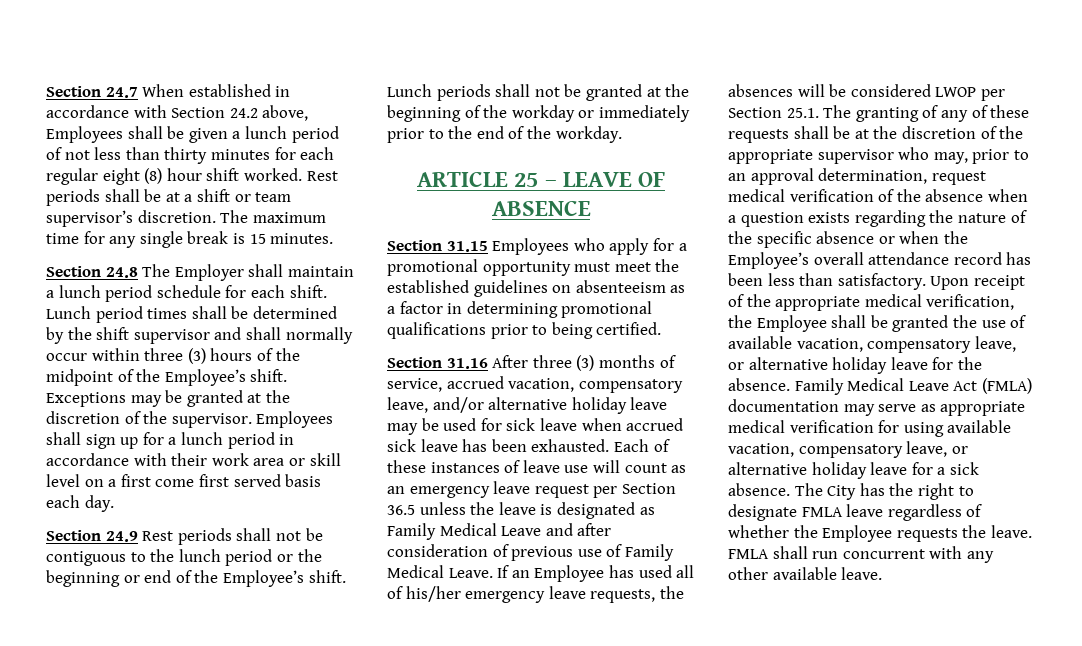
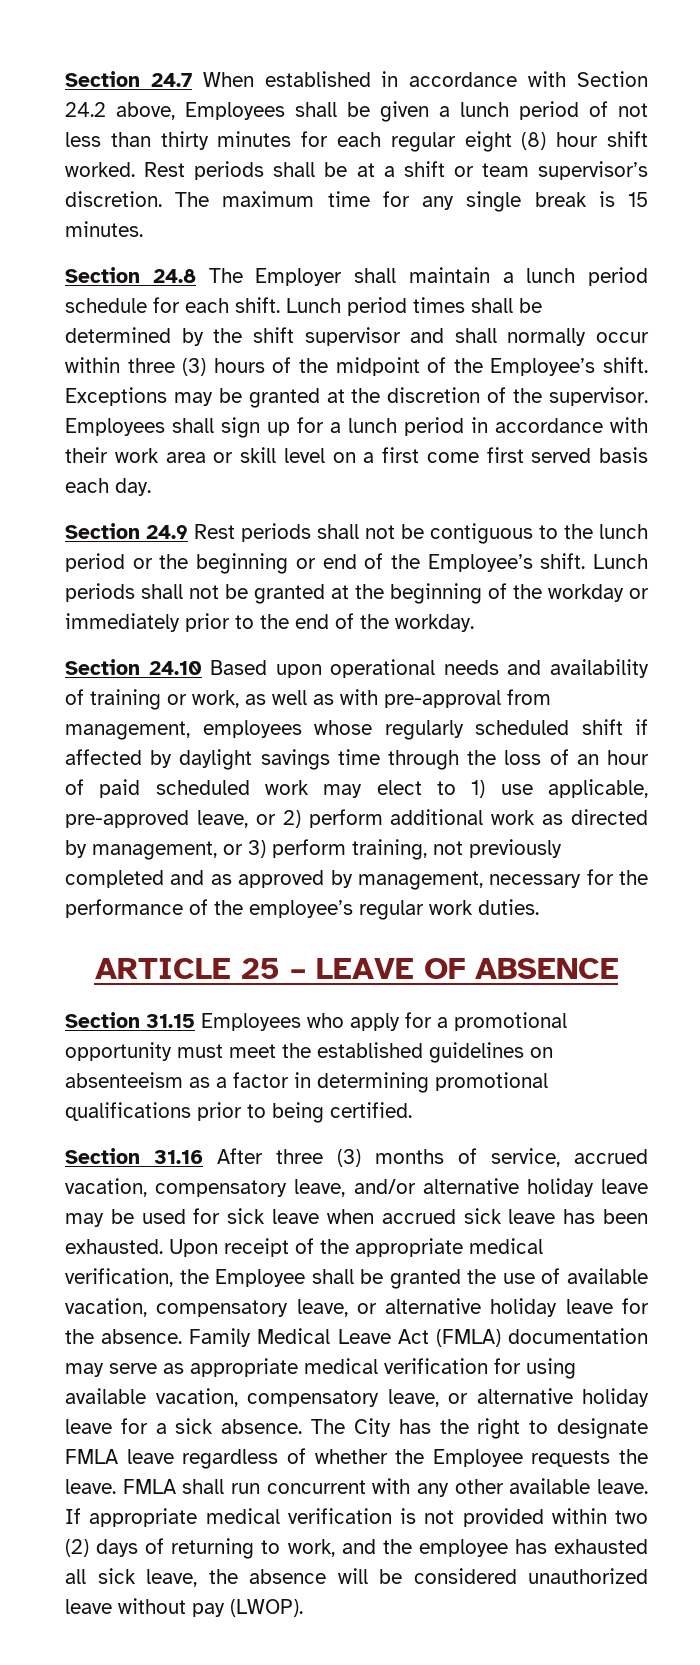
(622, 134) none -> [65,659,649,678] [65,689,551,710] [65,719,648,740] [65,749,649,770] [65,779,648,798] [65,809,648,828] [65,839,562,860] [65,869,648,890] [65,899,539,920] // Section 24.10 Based upon operational needs and availability of training or work, as well as with pre-approval from management, employees whose regularly scheduled shift if affected by daylight savings time through the loss of an hour of paid scheduled work may elect to 1) use applicable, pre-approved leave, or 2) perform additional work as directed by management, or 3) perform training, not previously completed and as approved by management, necessary for the performance of the employee’s regular work duties.
[613,439,670,452] [387,460,687,473] [387,481,676,498] [387,502,655,519] [387,523,612,540] [387,544,674,561] [387,565,695,582] [387,586,684,603] [728,84,1005,101] [728,105,1030,122] [728,126,1024,143] [728,147,1029,164] [728,168,986,185] [728,189,1028,202] [728,210,1027,227] [728,231,968,248] [728,252,1032,269] [728,273,926,290] Each of these instances of leave use will count as an emergency leave request per Section 36.5 unless the leave is designated as Family Medical Leave and after consideration of previous use of Family Medical Leave. If an Employee has used all of his/her emergency leave requests, the absences will be considered LWOP per Section 25.1. The granting of any of these requests shall be at the discretion of the appropriate supervisor who may, prior to an approval determination, request medical verification of the absence when a question exists regarding the nature of the specific absence or when the Employee’s overall attendance record has been less than satisfactory. -> (163, 1246) none
(883, 573) none -> [65,1508,648,1527] [65,1538,649,1559] [65,1568,648,1587] [65,1598,303,1617] If appropriate medical verification is not provided within two (2) days of returning to work, and the employee has exhausted all sick leave, the absence will be considered unauthorized leave without pay (LWOP).

